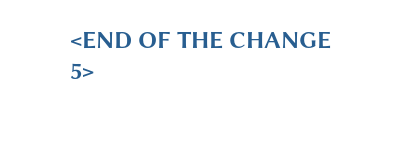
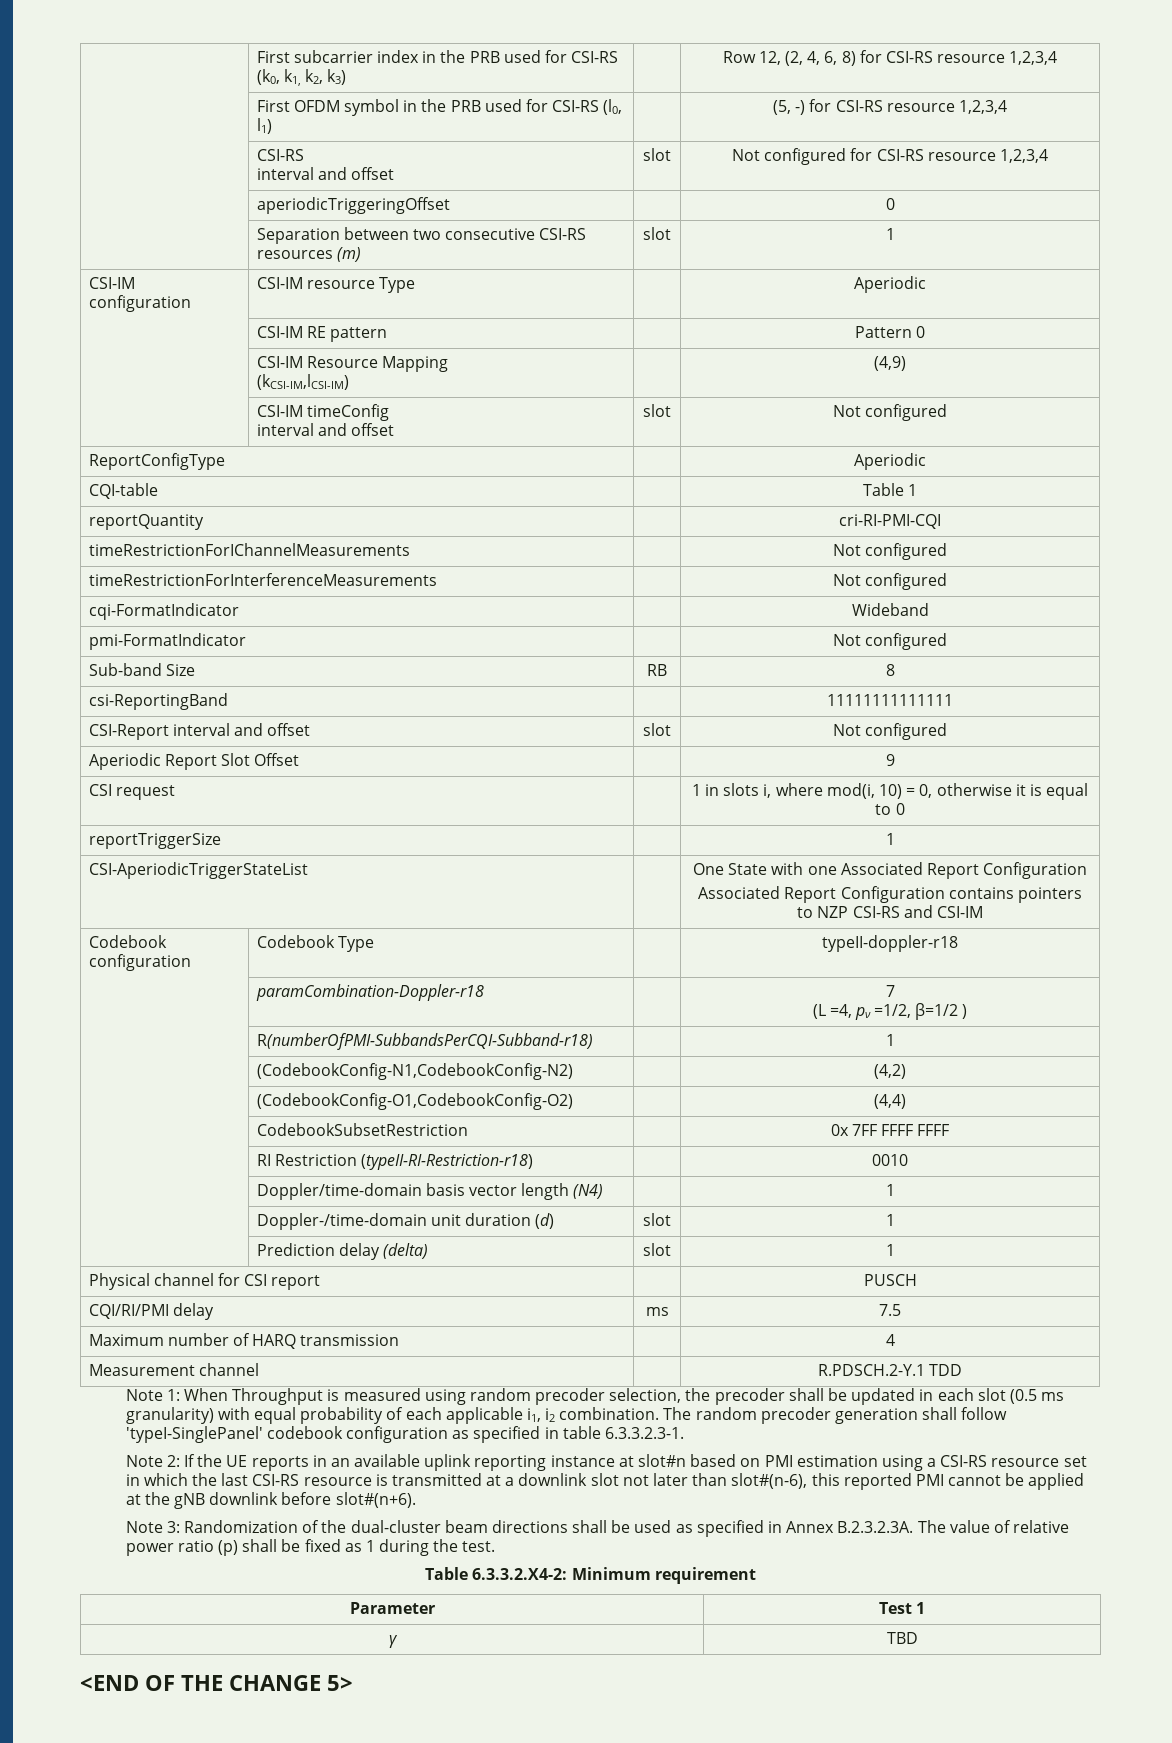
(70, 40) none -> [256,50,619,63] [256,69,347,86] [722,50,1058,66] [256,99,623,116] [256,118,272,134] [773,99,1007,115] [256,149,304,161] [256,167,394,180] [643,148,671,161] [732,148,1048,165] [256,197,450,214] [885,198,895,210] [256,227,587,244] [256,247,361,262] [643,227,671,240] [885,228,895,240] [88,277,135,289] [88,295,191,312] [256,277,415,293] [854,276,926,293] [256,326,387,342] [854,326,926,338] [256,356,448,372] [256,374,349,390] [874,356,906,371] [256,404,389,421] [256,423,394,436] [643,404,671,417] [832,404,948,421] [88,453,225,470] [854,453,926,470] [88,483,158,499] [862,483,918,496] [88,514,204,530] [839,514,941,529] [88,543,410,556] [832,543,948,560] [88,573,437,586] [832,573,948,590] [88,603,239,620] [851,603,929,616] [88,633,246,650] [832,633,948,650] [88,663,195,676] [647,664,667,676] [885,664,895,676] [88,693,228,710] [827,694,953,706] [88,723,311,740] [643,723,671,736] [832,723,948,740] [88,753,300,770] [885,754,895,766] [88,784,175,800] [691,783,1089,800] [875,803,905,815] [88,833,221,849] [885,833,895,845] [88,862,308,879] [692,862,1088,879] [698,886,1082,903] [797,905,983,918] [88,935,167,948] [88,954,191,971] [256,935,374,952] [822,935,958,952] [255,984,484,1001] [885,985,895,997] [812,1003,968,1020] [256,1033,593,1050] [885,1034,895,1046] [256,1063,573,1080] [874,1064,906,1079] [256,1093,573,1110] [874,1094,906,1109] [256,1123,468,1136] [830,1124,950,1136] [256,1154,533,1170] [872,1154,908,1166] [256,1183,604,1200] [885,1184,895,1196] [256,1213,555,1230] [643,1213,671,1226] [885,1214,895,1226] [256,1243,428,1260] [643,1243,671,1256] [885,1244,895,1256] [88,1273,321,1290] [863,1274,917,1286] [88,1303,214,1320] [645,1307,669,1316] [879,1304,901,1316] [88,1333,400,1349] [885,1334,895,1346] [88,1363,259,1376] [817,1364,963,1376] [125,1388,1065,1405] [125,1407,1008,1424] [125,1426,684,1443] [125,1454,1087,1471] [125,1473,1085,1490] [125,1492,416,1509] [125,1520,1070,1537] [125,1539,496,1556] [425,1567,756,1584] [349,1602,435,1614] [878,1602,926,1614] [388,1635,398,1648] [886,1632,918,1644] | First subcarrier index in the PRB used for CSI-RS (k0, k1, k2, k3) | | Row 12, (2, 4, 6, 8) for CSI-RS resource 1,2,3,4 // | First OFDM symbol in the PRB used for CSI-RS (l0, l1) | | (5, -) for CSI-RS resource 1,2,3,4 // | CSI-RS // interval and offset | slot | Not configured for CSI-RS resource 1,2,3,4 // | aperiodicTriggeringOffset | | 0 // | Separation between two consecutive CSI-RS resources (m) | slot | 1 // CSI-IM configuration | CSI-IM resource Type | | Aperiodic // | CSI-IM RE pattern | | Pattern 0 // | CSI-IM Resource Mapping // (kCSI-IM,lCSI-IM) | | (4,9) // | CSI-IM timeConfig // interval and offset | slot | Not configured // ReportConfigType | | Aperiodic // CQI-table | | Table 1 // reportQuantity | | cri-RI-PMI-CQI // timeRestrictionForIChannelMeasurements | | Not configured // timeRestrictionForInterferenceMeasurements | | Not configured // cqi-FormatIndicator | | Wideband // pmi-FormatIndicator | | Not configured // Sub-band Size | RB | 8 // csi-ReportingBand | | 11111111111111 // CSI-Report interval and offset | slot | Not configured // Aperiodic Report Slot Offset | | 9 // CSI request | | 1 in slots i, where mod(i, 10) = 0, otherwise it is equal to 0 // reportTriggerSize | | 1 // CSI-AperiodicTriggerStateList | | One State with one Associated Report Configuration // Associated Report Configuration contains pointers to NZP CSI-RS and CSI-IM // Codebook configuration | Codebook Type | | typeII-doppler-r18 // | paramCombination-Doppler-r18 | | 7 // (L =4, pν =1/2, β=1/2 ) // | R(numberOfPMI-SubbandsPerCQI-Subband-r18) | | 1 // | (CodebookConfig-N1,CodebookConfig-N2) | | (4,2) // | (CodebookConfig-O1,CodebookConfig-O2) | | (4,4) // | CodebookSubsetRestriction | | 0x 7FF FFFF FFFF // | RI Restriction (typeII-RI-Restriction-r18) | | 0010 // | Doppler/time-domain basis vector length (N4) | | 1 // | Doppler-/time-domain unit duration (d) | slot | 1 // | Prediction delay (delta) | slot | 1 // Physical channel for CSI report | | PUSCH // CQI/RI/PMI delay | ms | 7.5 // Maximum number of HARQ transmission | | 4 // Measurement channel | | R.PDSCH.2-Y.1 TDD // Note 1: When Throughput is measured using random precoder selection, the precoder shall be updated in each slot (0.5 ms granularity) with equal probability of each applicable i1, i2 combination. The random precoder generation shall follow 'typeI-SinglePanel' codebook configuration as specified in table 6.3.3.2.3-1. // Note 2: If the UE reports in an available uplink reporting instance at slot#n based on PMI estimation using a CSI-RS resource set in which the last CSI-RS resource is transmitted at a downlink slot not later than slot#(n-6), this reported PMI cannot be applied at the gNB downlink before slot#(n+6). // Note 3: Randomization of the dual-cluster beam directions shall be used as specified in Annex B.2.3.2.3A. The value of relative power ratio (p) shall be fixed as 1 during the test. // Table 6.3.3.2.X4-2: Minimum requirement // Parameter | Test 1 // γ | TBD //

